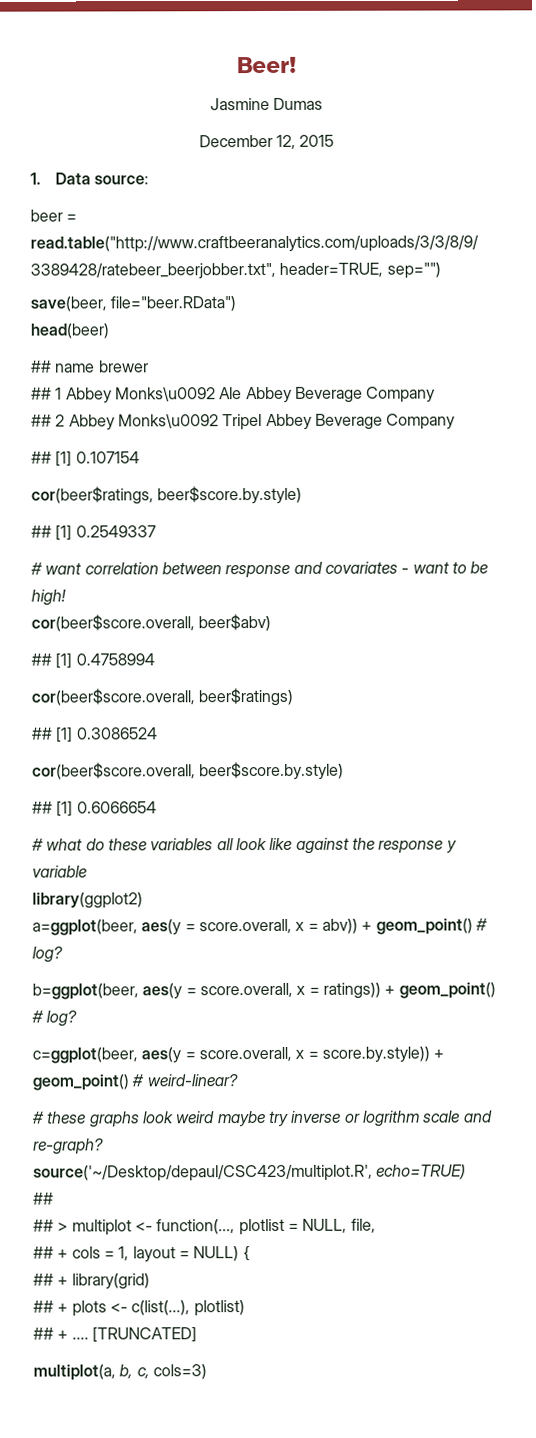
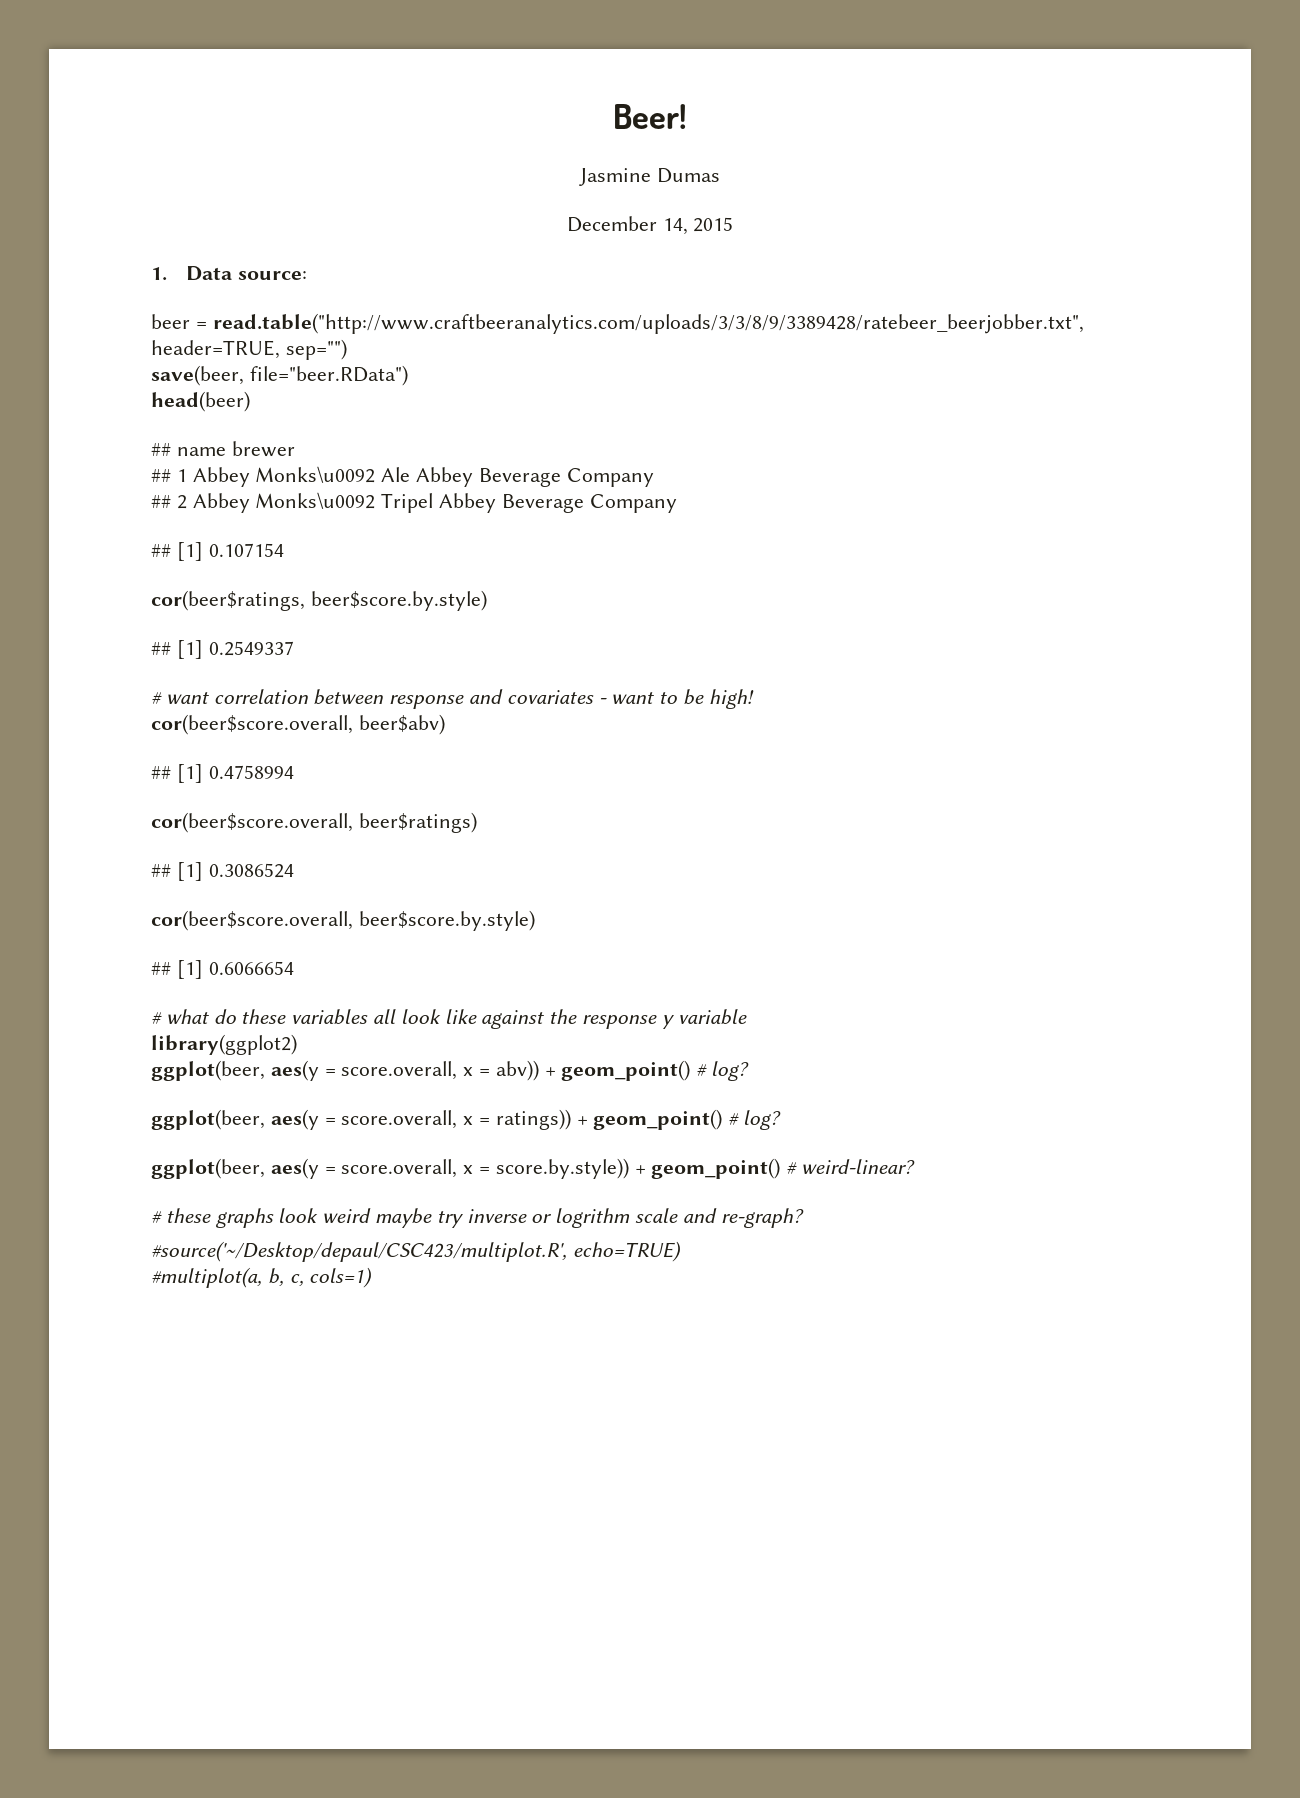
[276,134,296,149] 12, -> [662,218,688,235] 14,
[32,919,138,936] a=ggplot(beer, -> [151,1060,265,1081] ggplot(beer,
[32,983,139,1000] b=ggplot(beer, -> [151,1109,265,1130] ggplot(beer,
[32,1047,138,1064] c=ggplot(beer, -> [151,1158,265,1179] ggplot(beer,
[33,1164,373,1182] source('~/Desktop/depaul/CSC423/multiplot.R', -> [151,1241,567,1262] #source('~/Desktop/depaul/CSC423/multiplot.R',
[33,1192,54,1205] [33,1218,376,1236] [33,1245,250,1263] [33,1273,150,1290] [33,1300,245,1317] [33,1326,197,1343] [33,1364,116,1381] ## // ## > multiplot <- function(..., plotlist = NULL, file, // ## + cols = 1, layout = NULL) { // ## + library(grid) // ## + plots <- c(list(...), plotlist) // ## + .... [TRUNCATED] // multiplot(a, -> [151,1267,262,1288] #multiplot(a,
[152,1364,207,1380] cols=3) -> [309,1267,373,1288] cols=1)

